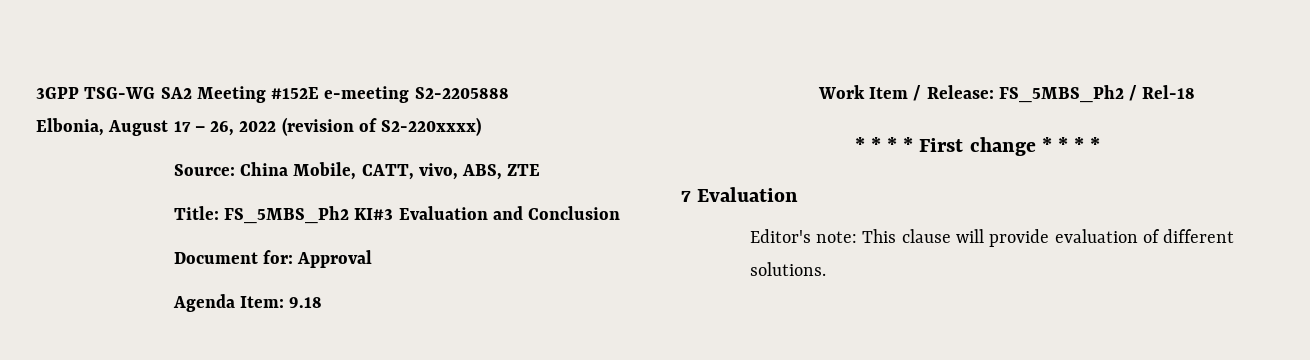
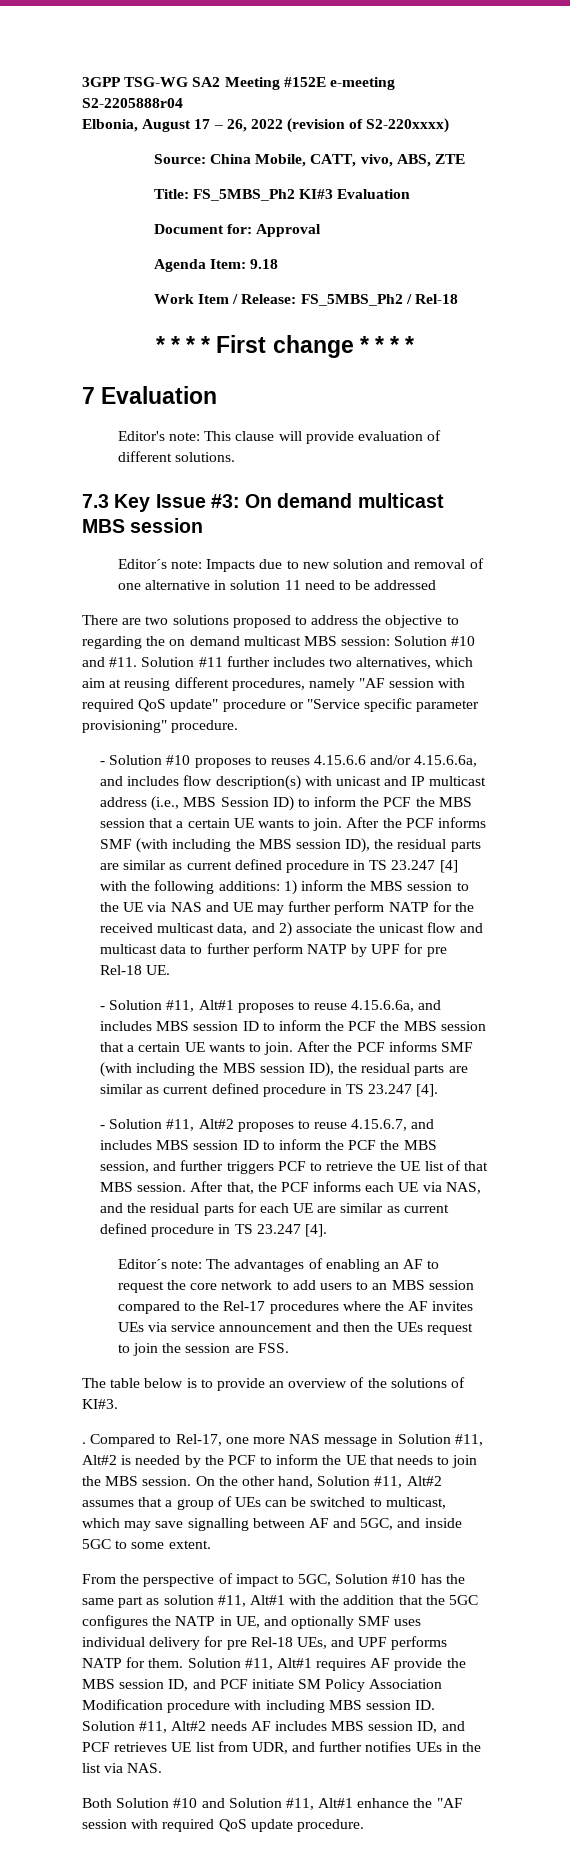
[414,87,509,99] S2-2205888 -> [82,98,183,108] S2-2205888r04
[492,206,621,220] and Conclusion -> (411, 194) none
(826, 269) none -> [82,493,444,512] [82,518,204,533] [117,558,484,572] [117,580,437,590] [82,615,459,628] [82,636,476,649] [82,656,474,669] [82,677,466,691] [82,698,480,712] [82,720,239,733] [99,755,478,768] [99,775,487,790] [99,796,472,811] [99,817,486,831] [99,838,481,853] [99,859,458,873] [99,880,469,895] [99,901,474,915] [99,922,483,937] [99,943,447,957] [99,965,171,975] [99,1000,442,1013] [99,1020,486,1031] [99,1041,473,1055] [99,1062,468,1077] [99,1083,439,1097] [99,1119,435,1132] [99,1139,437,1150] [99,1160,488,1174] [99,1181,481,1194] [99,1202,449,1216] [99,1223,327,1237] [117,1258,440,1272] [117,1280,474,1293] [117,1301,474,1314] [117,1322,474,1335] [117,1343,289,1356] [82,1377,466,1391] [82,1399,118,1409] [82,1434,483,1447] [82,1454,478,1468] [82,1476,442,1488] [82,1496,446,1510] [82,1518,462,1531] [82,1539,211,1549] [82,1573,465,1587] [82,1595,479,1608] [82,1615,422,1629] [82,1636,448,1650] [82,1657,466,1671] [82,1679,443,1692] [82,1699,436,1713] [82,1721,465,1733] [82,1741,482,1754] [82,1763,163,1773] [82,1798,463,1810] [82,1819,364,1832] // 7.3 Key Issue #3: On demand multicast MBS session // Editor´s note: Impacts due to new solution and removal of one alternative in solution 11 need to be addressed // There are two solutions proposed to address the objective to regarding the on demand multicast MBS session: Solution #10 and #11. Solution #11 further includes two alternatives, which aim at reusing different procedures, namely "AF session with required QoS update" procedure or "Service specific parameter provisioning" procedure. // - Solution #10 proposes to reuses 4.15.6.6 and/or 4.15.6.6a, and includes flow description(s) with unicast and IP multicast address (i.e., MBS Session ID) to inform the PCF the MBS session that a certain UE wants to join. After the PCF informs SMF (with including the MBS session ID), the residual parts are similar as current defined procedure in TS 23.247 [4] with the following additions: 1) inform the MBS session to the UE via NAS and UE may further perform NATP for the received multicast data, and 2) associate the unicast flow and multicast data to further perform NATP by UPF for pre Rel-18 UE. // - Solution #11, Alt#1 proposes to reuse 4.15.6.6a, and includes MBS session ID to inform the PCF the MBS session that a certain UE wants to join. After the PCF informs SMF (with including the MBS session ID), the residual parts are similar as current defined procedure in TS 23.247 [4]. // - Solution #11, Alt#2 proposes to reuse 4.15.6.7, and includes MBS session ID to inform the PCF the MBS session, and further triggers PCF to retrieve the UE list of that MBS session. After that, the PCF informs each UE via NAS, and the residual parts for each UE are similar as current defined procedure in TS 23.247 [4]. // Editor´s note: The advantages of enabling an AF to request the core network to add users to an MBS session compared to the Rel-17 procedures where the AF invites UEs via service announcement and then the UEs request to join the session are FSS. // The table below is to provide an overview of the solutions of KI#3. // . Compared to Rel-17, one more NAS message in Solution #11, Alt#2 is needed by the PCF to inform the UE that needs to join the MBS session. On the other hand, Solution #11, Alt#2 assumes that a group of UEs can be switched to multicast, which may save signalling between AF and 5GC, and inside 5GC to some extent. // From the perspective of impact to 5GC, Solution #10 has the same part as solution #11, Alt#1 with the addition that the 5GC configures the NATP in UE, and optionally SMF uses individual delivery for pre Rel-18 UEs, and UPF performs NATP for them. Solution #11, Alt#1 requires AF provide the MBS session ID, and PCF initiate SM Policy Association Modification procedure with including MBS session ID. Solution #11, Alt#2 needs AF includes MBS session ID, and PCF retrieves UE list from UDR, and further notifies UEs in the list via NAS. // Both Solution #10 and Solution #11, Alt#1 enhance the "AF session with required QoS update procedure.

